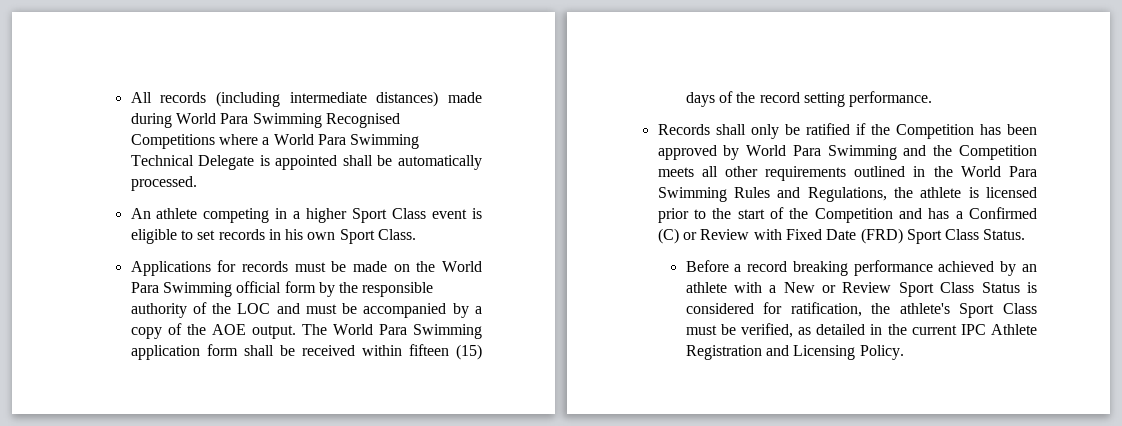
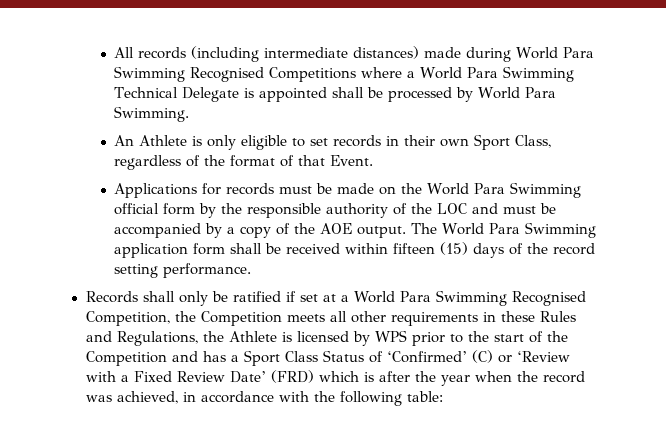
[398,155,483,170] [130,176,197,191] [130,208,482,223] automatically processed. // An athlete competing in a higher Sport Class event is -> [388,87,557,102] [114,106,190,122] [114,135,237,150] processed by World Para Swimming. // An Athlete is only
[285,229,304,240] his -> [404,135,436,146] their
[378,229,417,240] Class. -> [515,135,552,148] [114,155,374,170] Class, regardless of the format of that Event.
[870,124,1037,139] [657,145,927,160] the Competition has been approved by World Para Swimming and -> [299,290,587,306] [85,311,170,326] set at a World Para Swimming Recognised Competition,
[854,166,1037,177] [657,187,727,202] outlined in the World Para Swimming -> [482,311,535,322] in these
[920,187,962,198] athlete -> [228,331,277,342] Athlete
(1037, 192) none -> [352,330,407,346] by WPS
[969,207,1037,219] [657,228,1026,244] [685,260,1037,276] [685,282,1037,297] [685,302,1037,318] [685,323,1037,338] [685,345,904,360] Confirmed (C) or Review with Fixed Date (FRD) Sport Class Status. // Before a record breaking performance achieved by an athlete with a New or Review Sport Class Status is considered for ratification, the athlete's Sport Class must be verified, as detailed in the current IPC Athlete Registration and Licensing Policy. -> [243,350,570,366] [85,370,585,386] [85,391,443,406] Sport Class Status of ‘Confirmed’ (C) or ‘Review with a Fixed Review Date’ (FRD) which is after the year when the record was achieved, in accordance with the following table:

